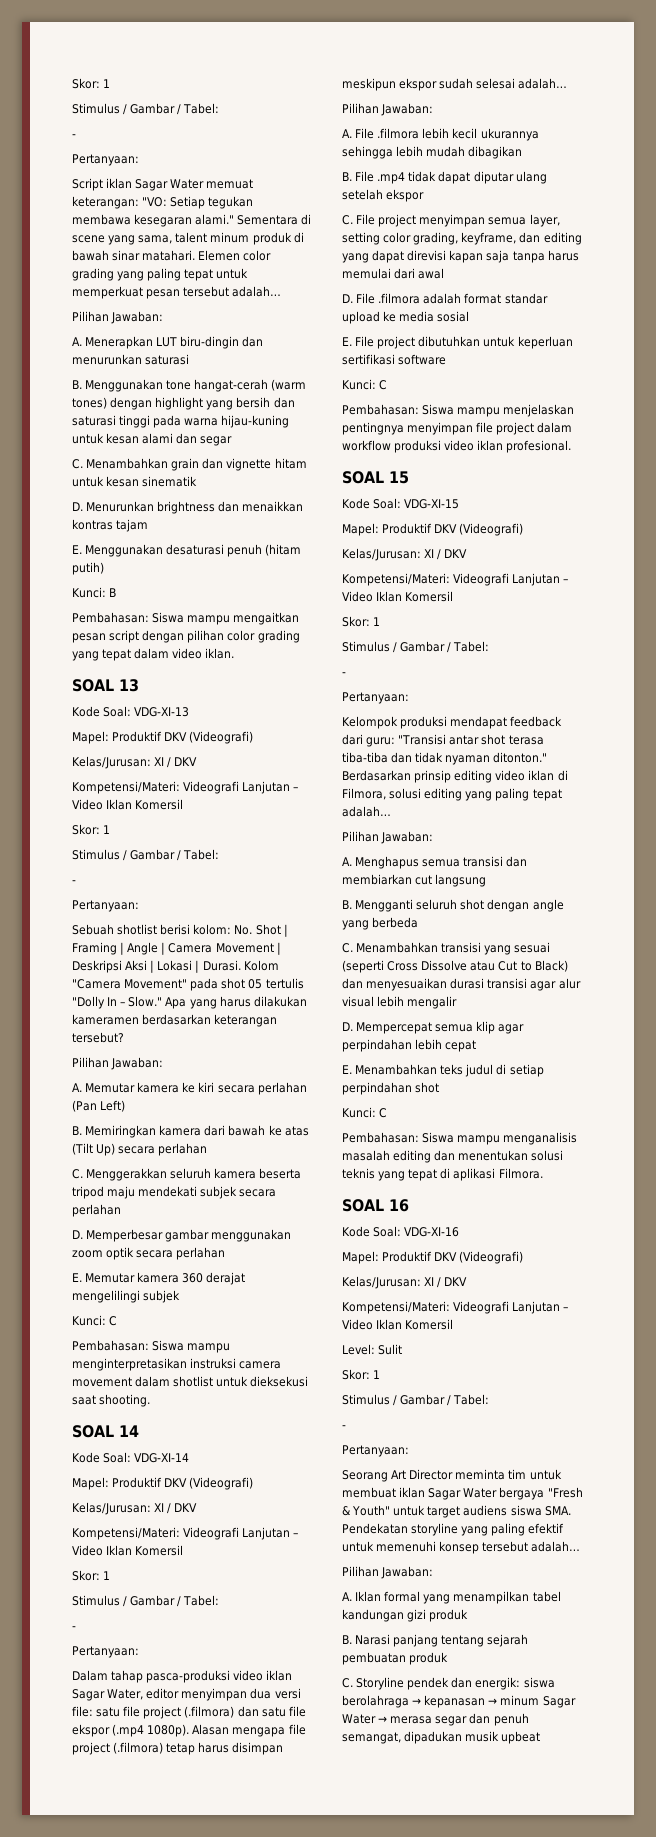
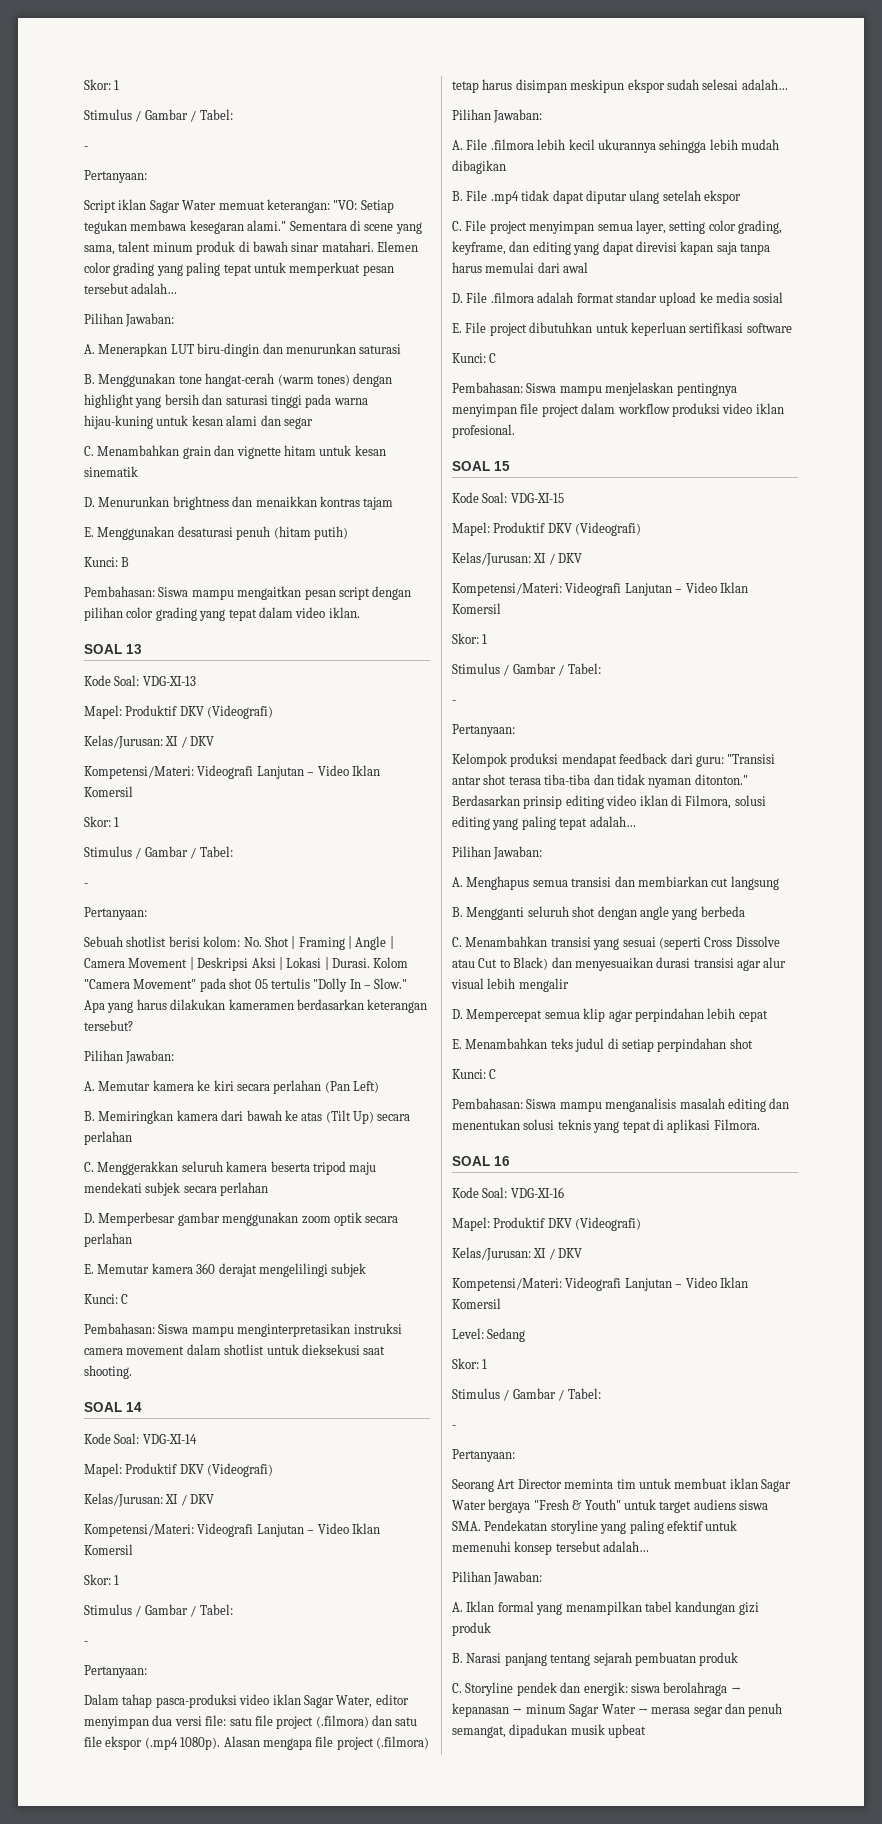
[378,1344,403,1355] Sulit -> [487,1328,526,1342] Sedang

